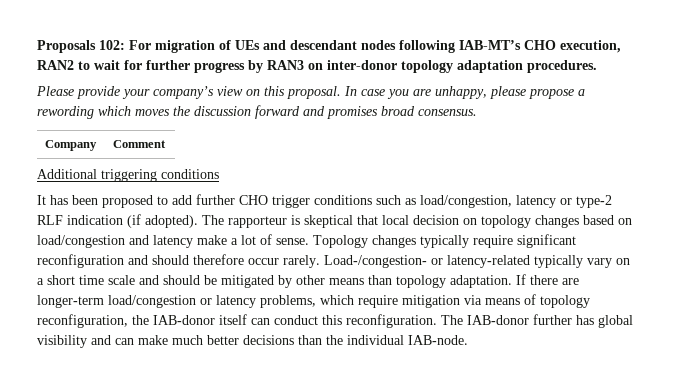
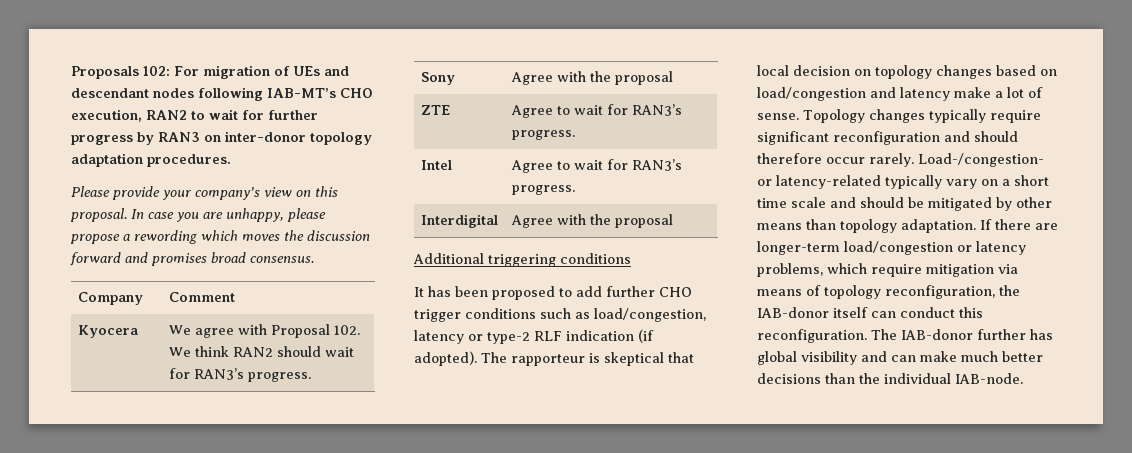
(167, 144) none -> [77,325,138,338] [168,324,360,338] [168,346,354,357] [168,368,311,382] [420,72,455,85] [510,71,673,85] [420,105,450,115] [510,104,682,118] [511,130,575,140] [420,160,452,170] [510,159,682,173] [511,185,575,195] [420,214,498,228] [510,214,673,228] // Kyocera | We agree with Proposal 102. We think RAN2 should wait for RAN3’s progress. // Sony | Agree with the proposal // ZTE | Agree to wait for RAN3’s progress. // Intel | Agree to wait for RAN3’s progress. // Interdigital | Agree with the proposal

